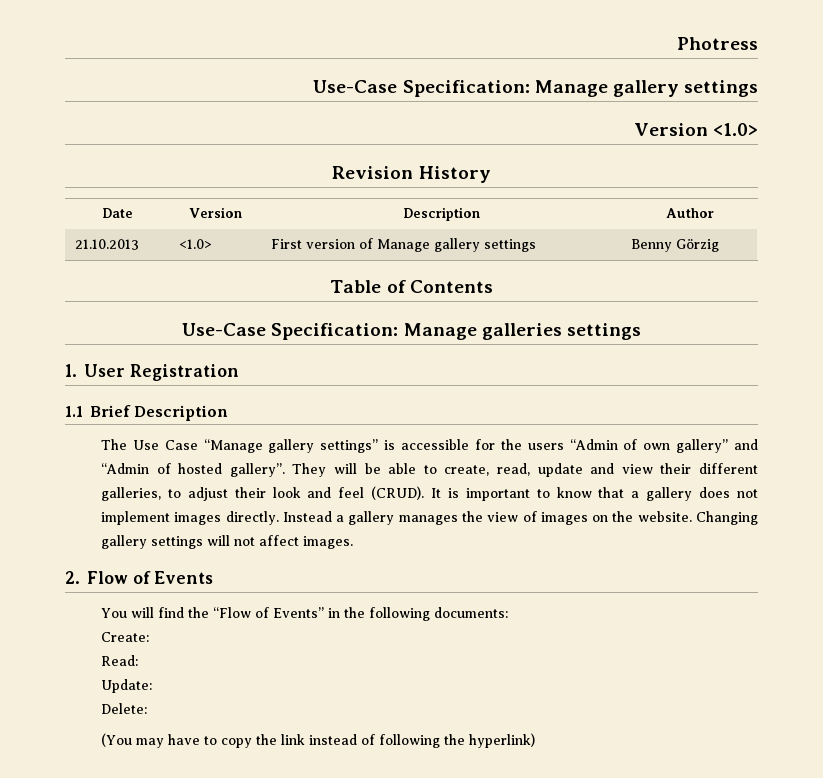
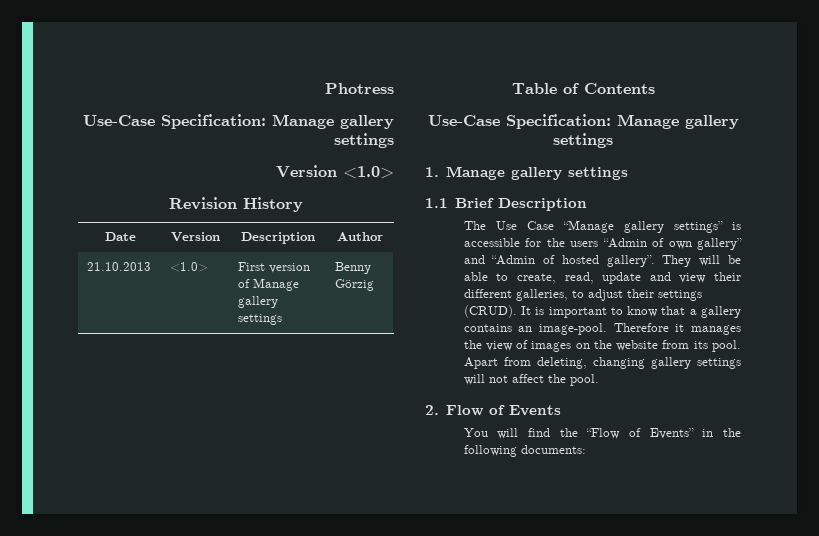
[481,323,562,340] galleries -> [684,115,739,129] gallery
[84,364,239,381] User Registration -> [445,166,628,180] Manage gallery settings
[272,487,365,498] look and feel -> [657,290,702,301] settings
[699,487,758,498] [101,511,395,525] does not implement images directly. Instead a gallery -> [463,323,685,335] contains an image-pool. Therefore it
[637,511,758,525] website. Changing -> [616,340,741,352] [463,357,645,369] website from its pool. Apart from deleting, changing
[303,536,354,549] images. -> [547,374,599,386] the pool.
[101,632,150,642] [101,655,139,666] [101,679,153,693] [101,703,148,714] [101,733,536,748] // Create: // Read: // Update: // Delete: // (You may have to copy the link instead of following the hyperlink) -> (586, 449) none

